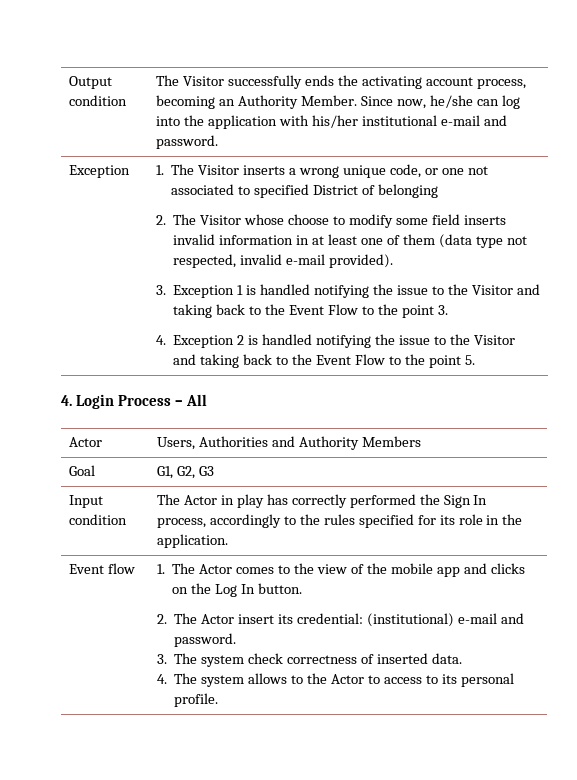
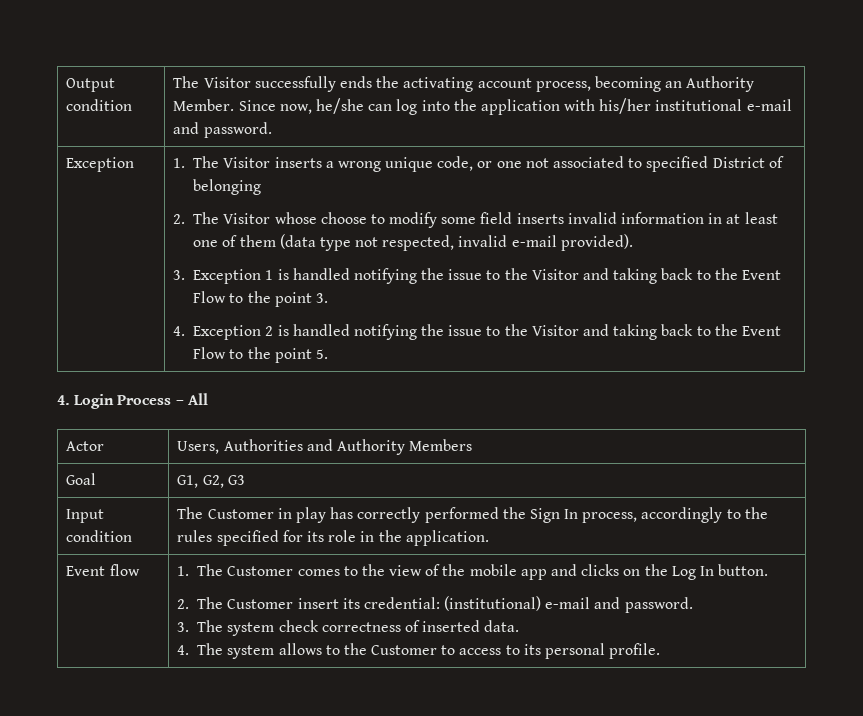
[184,495,218,505] Actor -> [207,509,274,519] Customer
[199,564,233,574] Actor -> [227,566,294,576] Customer
[201,614,235,624] Actor -> [227,599,294,609] Customer
[331,674,365,684] Actor -> [371,645,438,655] Customer

